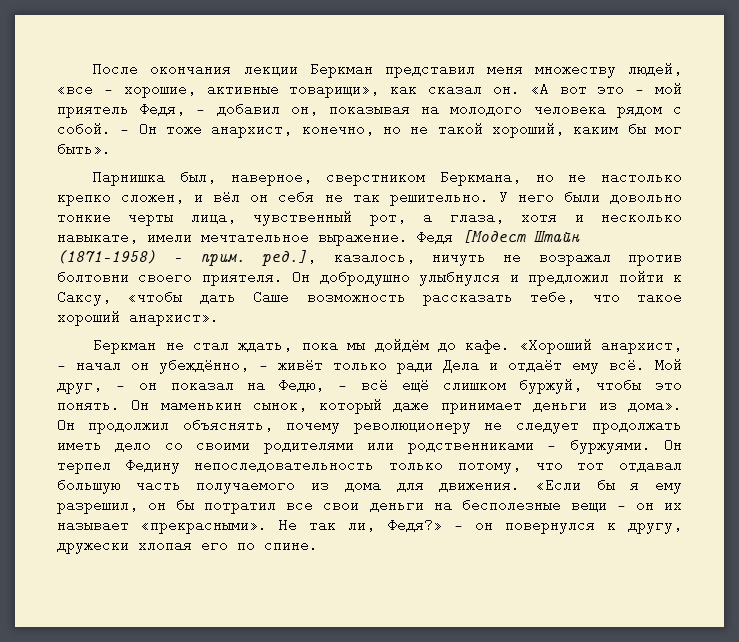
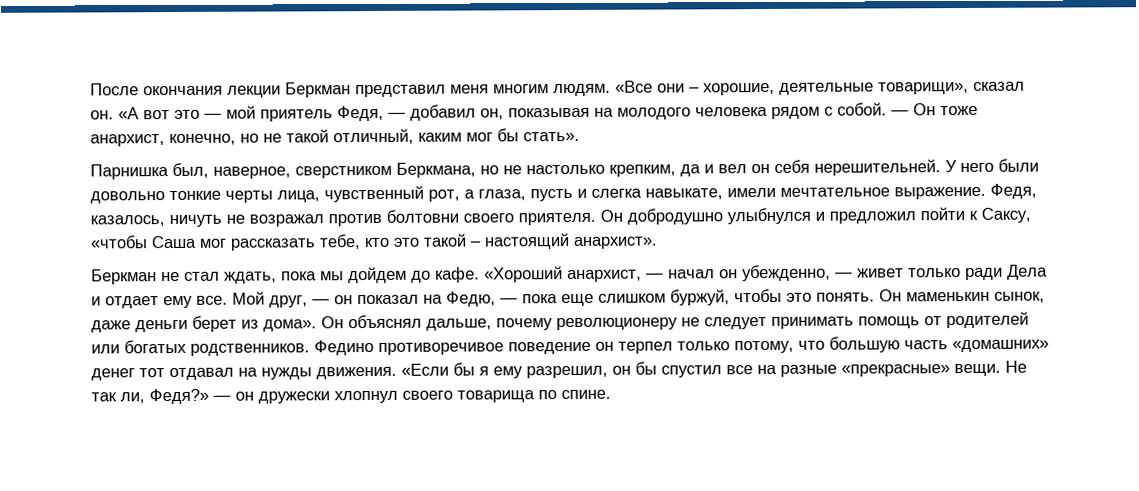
[534,60,682,78] [57,80,418,98] множеству людей, «все — хорошие, активные товарищи», как -> [493,80,969,97] многим людям. «Все они – хорошие, деятельные товарищи»,
[491,120,682,138] [57,140,111,157] хороший, каким бы мог быть». -> [333,128,580,145] отличный, каким мог бы стать».
[57,188,489,206] крепко сложен, и вёл он себя не так решительно. -> [609,159,941,177] крепким, да и вел он себя нерешительней.
[521,208,682,225] хотя и несколько -> [530,188,642,202] пусть и слегка
[417,228,580,245] [57,250,317,266] Федя [Модест Штайн (1871-1958) – прим. ред.], -> [990,183,1037,199] Федя,
[199,288,682,306] [57,308,120,326] дать Саше возможность рассказать тебе, что такое хороший -> [151,233,570,251] Саша мог рассказать тебе, кто это такой – настоящий
[374,336,429,353] дойдём -> [348,266,407,284] дойдем
[159,356,323,374] убеждённо, — живёт -> [742,264,904,282] убежденно, — живет
[508,356,645,374] отдаёт ему всё. -> [105,295,228,309] отдает ему все.
[360,376,429,393] всё ещё -> [522,293,594,307] пока еще
[318,396,588,414] который даже принимает деньги -> [91,315,237,333] даже деньги берет
[88,416,273,434] продолжил объяснять, -> [348,314,492,331] объяснял дальше,
[592,416,683,434] [57,436,683,454] [57,456,682,474] [57,476,424,494] продолжать иметь дело со своими родителями или родственниками — буржуями. Он терпел Федину непоследовательность только потому, что тот отдавал большую часть получаемого из дома для -> [771,311,1029,329] [91,336,1049,356] [91,367,312,381] принимать помощь от родителей или богатых родственников. Федино противоречивое поведение он терпел только потому, что большую часть «домашних» денег тот отдавал на нужды
[204,496,683,514] [57,516,268,534] потратил все свои деньги на бесполезные вещи — он их называет «прекрасными». -> [661,363,1001,378] спустил все на разные «прекрасные» вещи.
[504,516,683,534] [57,536,228,554] повернулся к другу, дружески хлопая его -> [258,390,535,404] дружески хлопнул своего товарища

